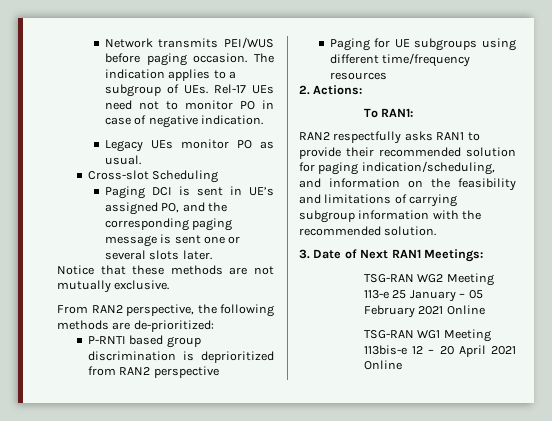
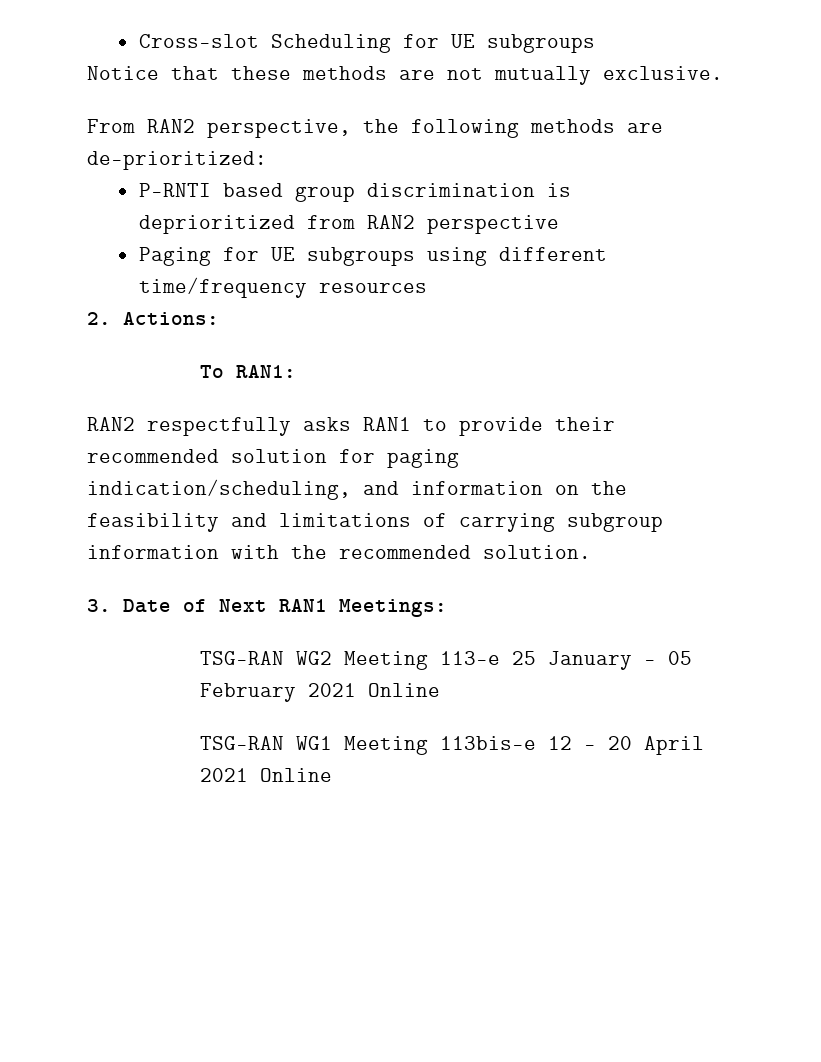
[104,37,274,48] [104,53,274,66] [104,69,236,81] [104,84,274,97] [104,100,274,110] [104,115,263,128] [104,139,274,152] [104,155,141,165] [87,170,219,183] [104,186,274,199] [104,202,227,215] [104,218,233,231] [104,234,241,247] [104,250,212,260] Network transmits PEI/WUS before paging occasion. The indication applies to a subgroup of UEs. Rel-17 UEs need not to monitor PO in case of negative indication. // Legacy UEs monitor PO as usual. // Cross-slot Scheduling // Paging DCI is sent in UE’s assigned PO, and the corresponding paging message is sent one or several slots later. -> [138,34,595,53] Cross-slot Scheduling for UE subgroups

